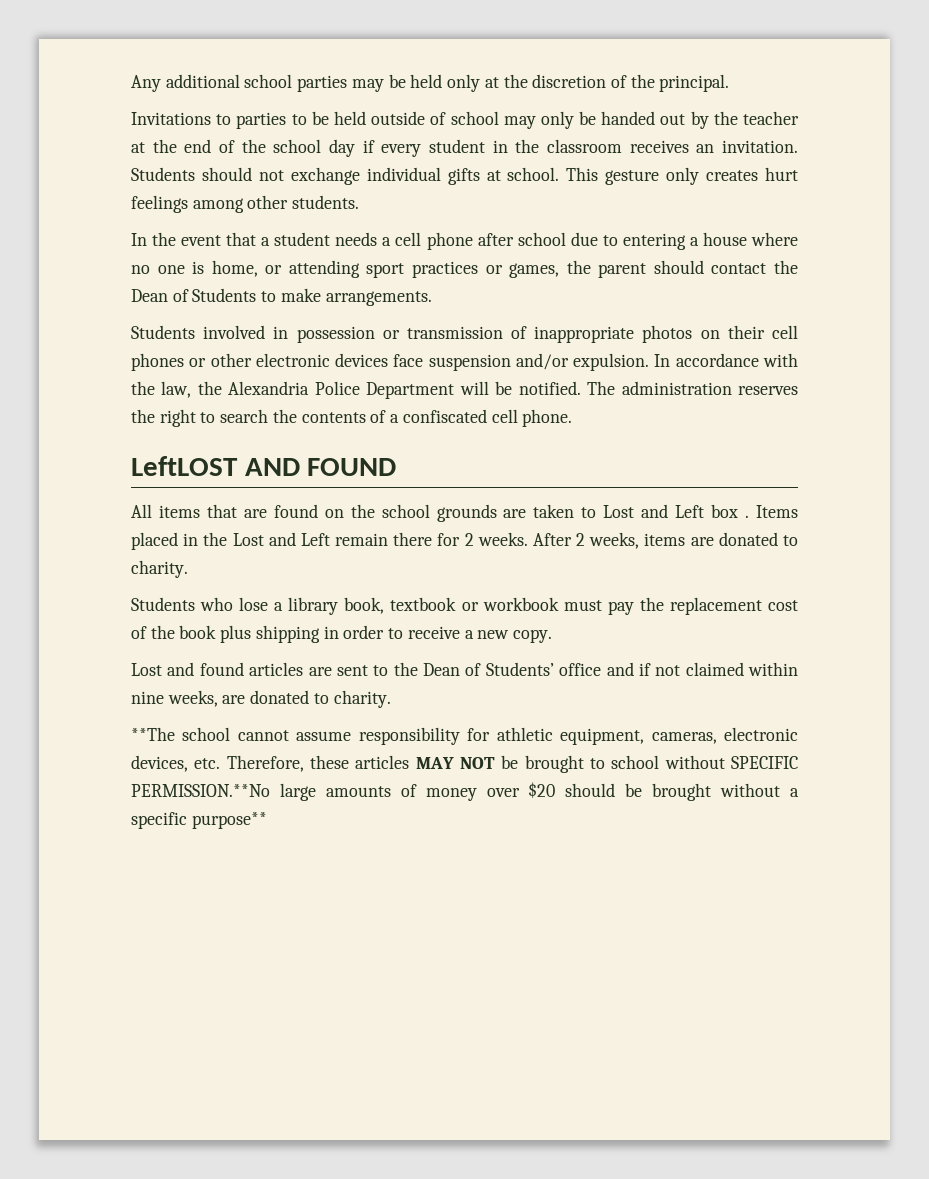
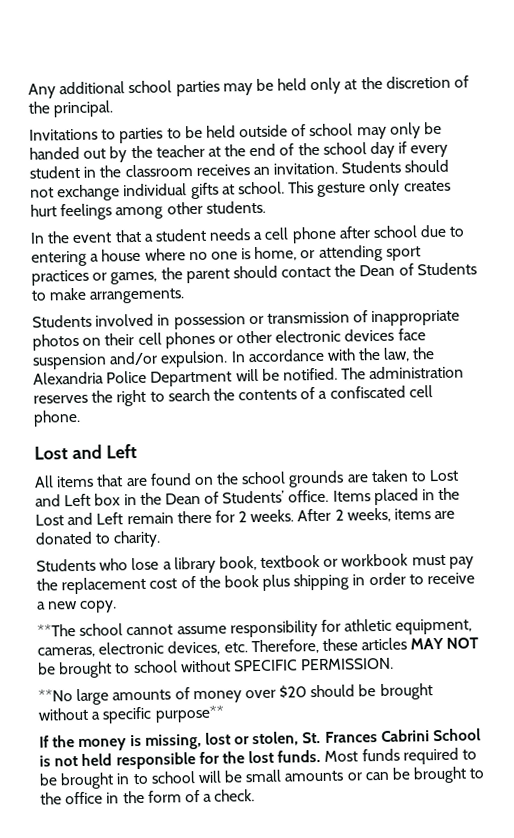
[131,456,397,476] LeftLOST AND FOUND -> [34,444,137,460] Lost and Left
[745,515,750,518] . -> [123,489,330,506] in the Dean of Students’ office.
[131,662,798,676] [131,690,391,708] // Lost and found articles are sent to the Dean of Students’ office and if not claimed within nine weeks, are donated to charity. -> (118, 606) none
[131,784,270,797] PERMISSION.**No -> [300,657,395,671] [38,689,73,702] PERMISSION. // **No
(267, 820) none -> [39,728,482,752] [39,747,478,770] [39,766,485,790] [40,789,256,805] // If the money is missing, lost or stolen, St. Frances Cabrini School is not held responsible for the lost funds. Most funds required to be brought in to school will be small amounts or can be brought to the office in the form of a check.

